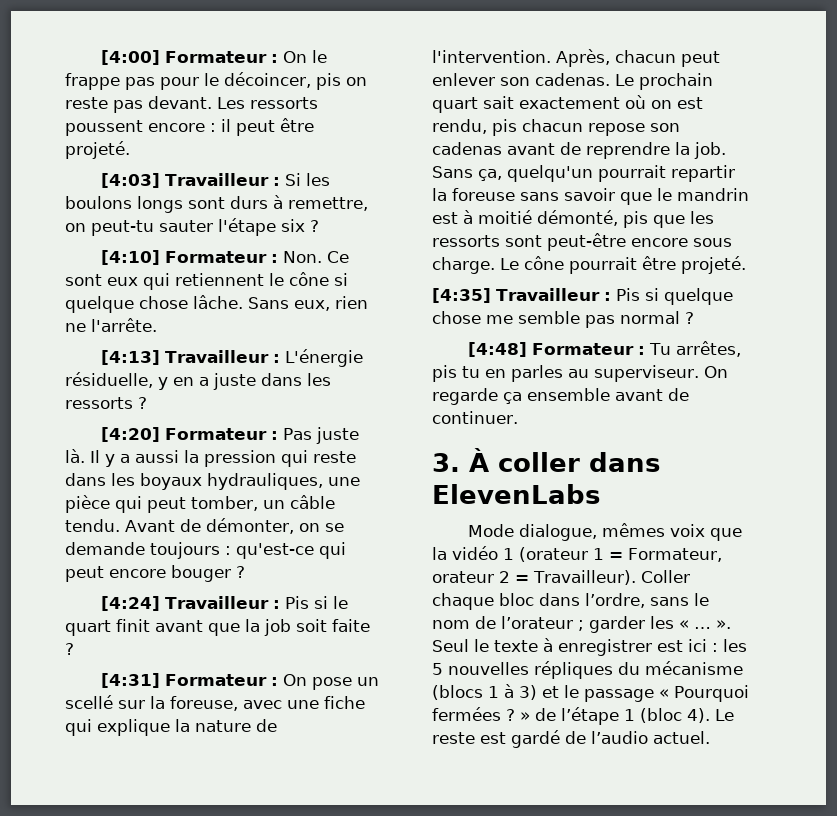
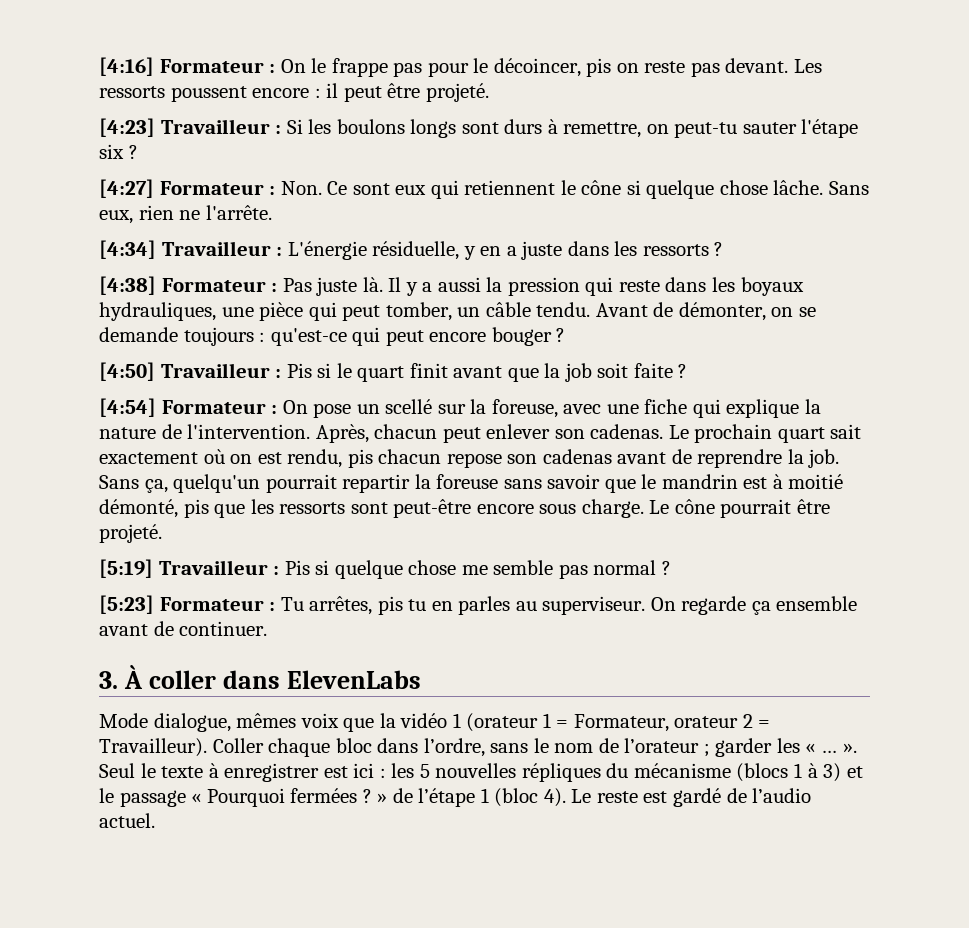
[101,50,161,65] [4:00] -> [99,57,154,76] [4:16]
[101,173,161,188] [4:03] -> [99,118,155,137] [4:23]
[101,250,161,265] [4:10] -> [99,179,154,198] [4:27]
[101,350,161,365] [4:13] -> [99,240,156,259] [4:34]
[101,427,161,442] [4:20] -> [99,276,156,295] [4:38]
[101,596,161,611] [4:24] -> [99,362,155,381] [4:50]
[101,673,161,688] [4:31] -> [99,398,156,417] [4:54]
[432,288,491,303] [4:35] -> [99,559,153,578] [5:19]
[468,342,528,357] [4:48] -> [99,595,154,614] [5:23]

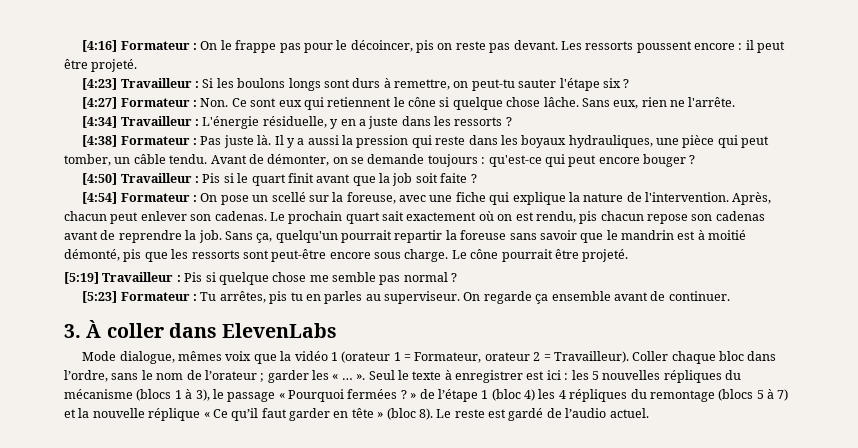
[823,763,863,782] 3) et -> [195,389,210,401] 3),
[543,788,566,807] 4). -> [524,389,789,402] [64,408,433,421] 4) les 4 répliques du remontage (blocs 5 à 7) et la nouvelle réplique « Ce qu’il faut garder en tête » (bloc 8).

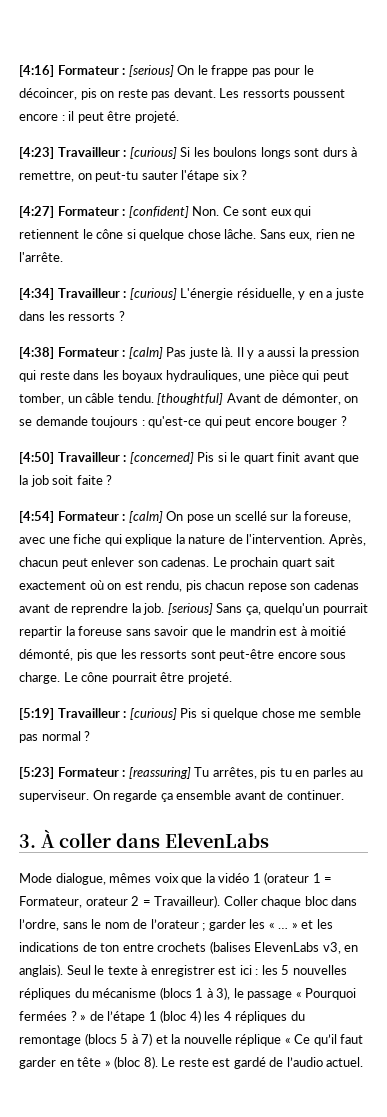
(197, 46) none -> [128,65,174,77] [serious]
(199, 84) none -> [129,147,177,159] [curious]
(197, 103) none -> [128,206,189,218] [confident]
(199, 122) none -> [129,288,177,300] [curious]
(197, 141) none -> [128,347,163,359] [calm]
(208, 159) none -> [157,393,224,405] [thoughtful]
(199, 179) none -> [129,452,194,464] [concerned]
(197, 198) none -> [128,511,163,523] [calm]
(222, 236) none -> [167,603,213,615] [serious]
(181, 278) none -> [129,708,177,720] [curious]
(197, 297) none -> [128,767,191,779] [reassuring]
[356,374,366,380] ». -> [291,919,333,929] [19,941,359,954] [19,964,63,977] » et les indications de ton entre crochets (balises ElevenLabs v3, en anglais).

